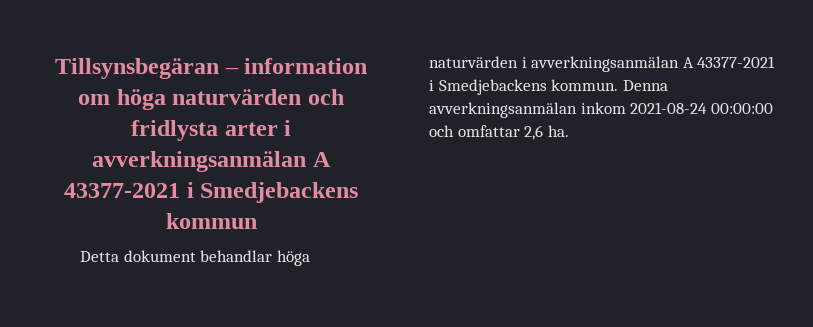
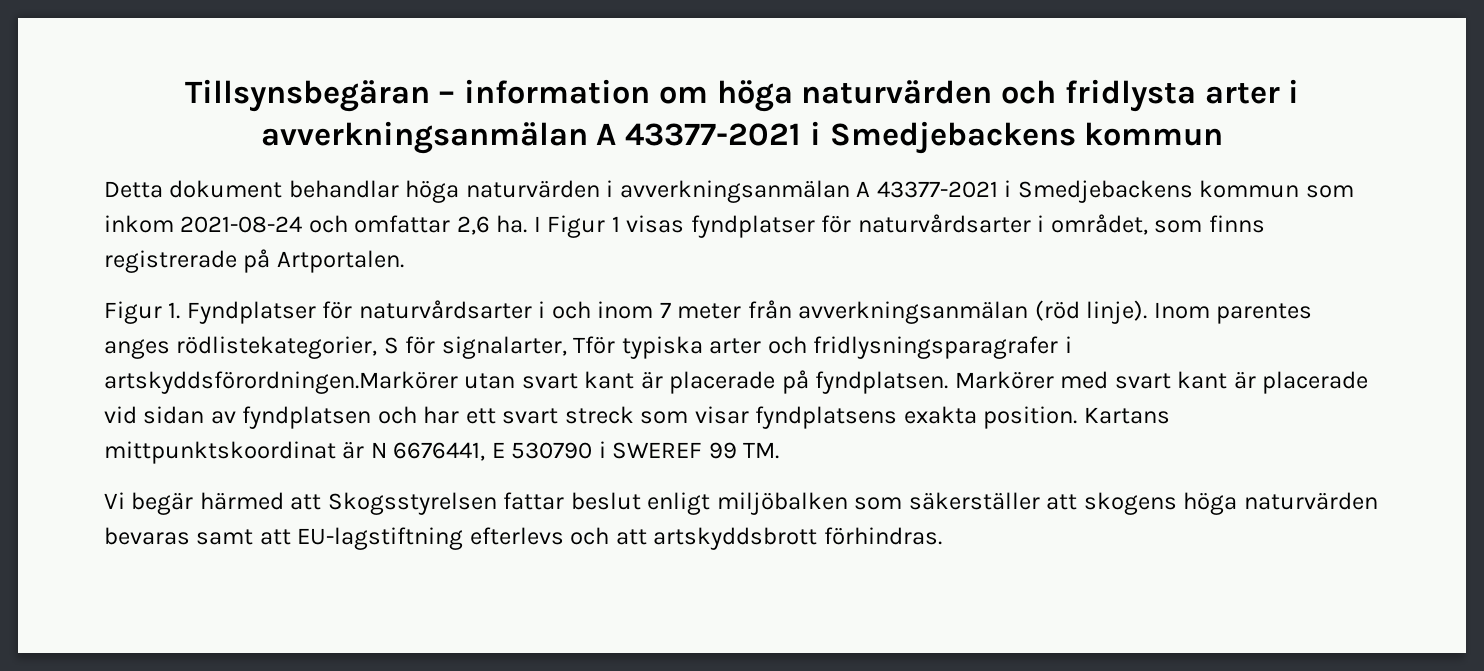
[551,79,668,91] [429,102,577,118] kommun. Denna avverkningsanmälan -> [1199,180,1354,198] kommun som
[710,103,773,114] 00:00:00 -> (303, 224) none
(569, 131) none -> [533,214,1265,238] [104,249,404,273] [104,300,1313,324] [104,336,1072,359] [104,370,1369,394] [104,406,1170,429] [104,441,780,464] [104,492,1378,515] [104,527,942,550] I Figur 1 visas fyndplatser för naturvårdsarter i området, som finns registrerade på Artportalen. // Figur 1. Fyndplatser för naturvårdsarter i och inom 7 meter från avverkningsanmälan (röd linje). Inom parentes anges rödlistekategorier, S för signalarter, Tför typiska arter och fridlysningsparagrafer i artskyddsförordningen.Markörer utan svart kant är placerade på fyndplatsen. Markörer med svart kant är placerade vid sidan av fyndplatsen och har ett svart streck som visar fyndplatsens exakta position. Kartans mittpunktskoordinat är N 6676441, E 530790 i SWEREF 99 TM. // Vi begär härmed att Skogsstyrelsen fattar beslut enligt miljöbalken som säkerställer att skogens höga naturvärden bevaras samt att EU-lagstiftning efterlevs och att artskyddsbrott förhindras.

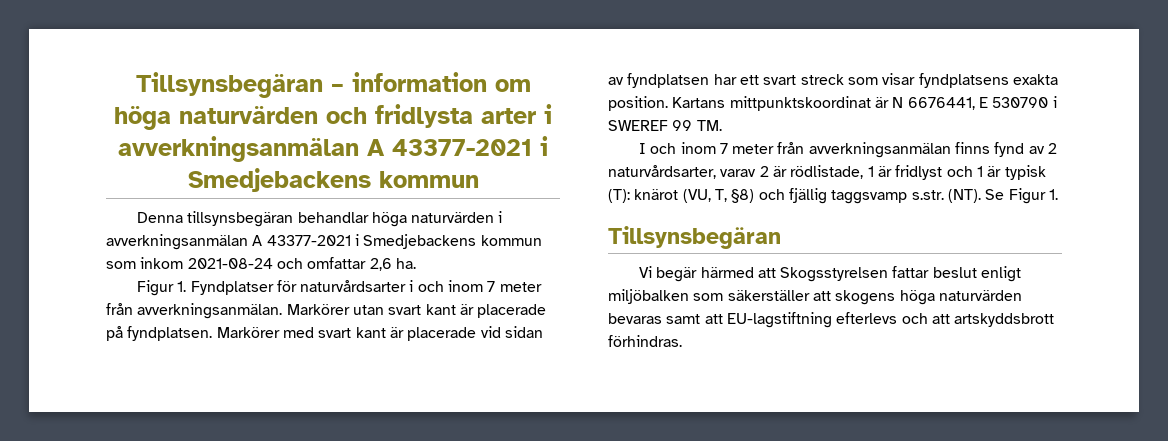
[104,180,283,198] Detta dokument -> [136,211,294,227] Denna tillsynsbegäran
[533,214,1265,238] [104,249,404,273] I Figur 1 visas fyndplatser för naturvårdsarter i området, som finns registrerade på Artportalen. -> (416, 263) none
[798,300,1313,324] [104,336,1072,359] [104,371,458,394] avverkningsanmälan (röd linje). Inom parentes anges rödlistekategorier, S för signalarter, Tför typiska arter och fridlysningsparagrafer i artskyddsförordningen.Markörer -> [137,303,350,319] avverkningsanmälan. Markörer
[377,406,417,424] och -> (710, 80) none
(780, 450) none -> [638,142,1058,158] [608,165,1046,180] [608,188,1058,204] [608,226,781,249] // I och inom 7 meter från avverkningsanmälan finns fynd av 2 naturvårdsarter, varav 2 är rödlistade, 1 är fridlyst och 1 är typisk (T): knärot (VU, T, §8) och fjällig taggsvamp s.str. (NT). Se Figur 1. // Tillsynsbegäran

